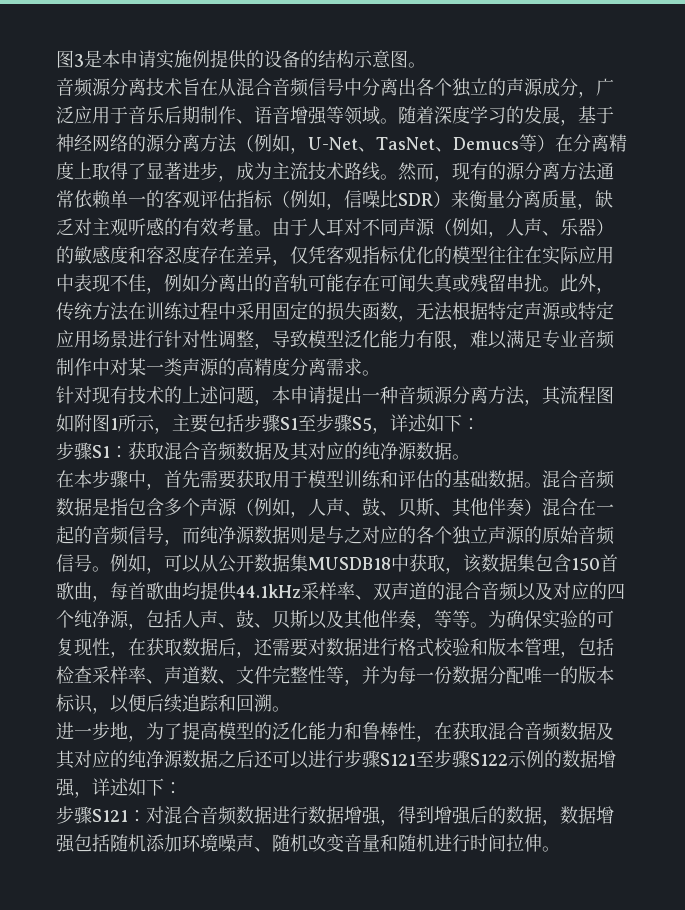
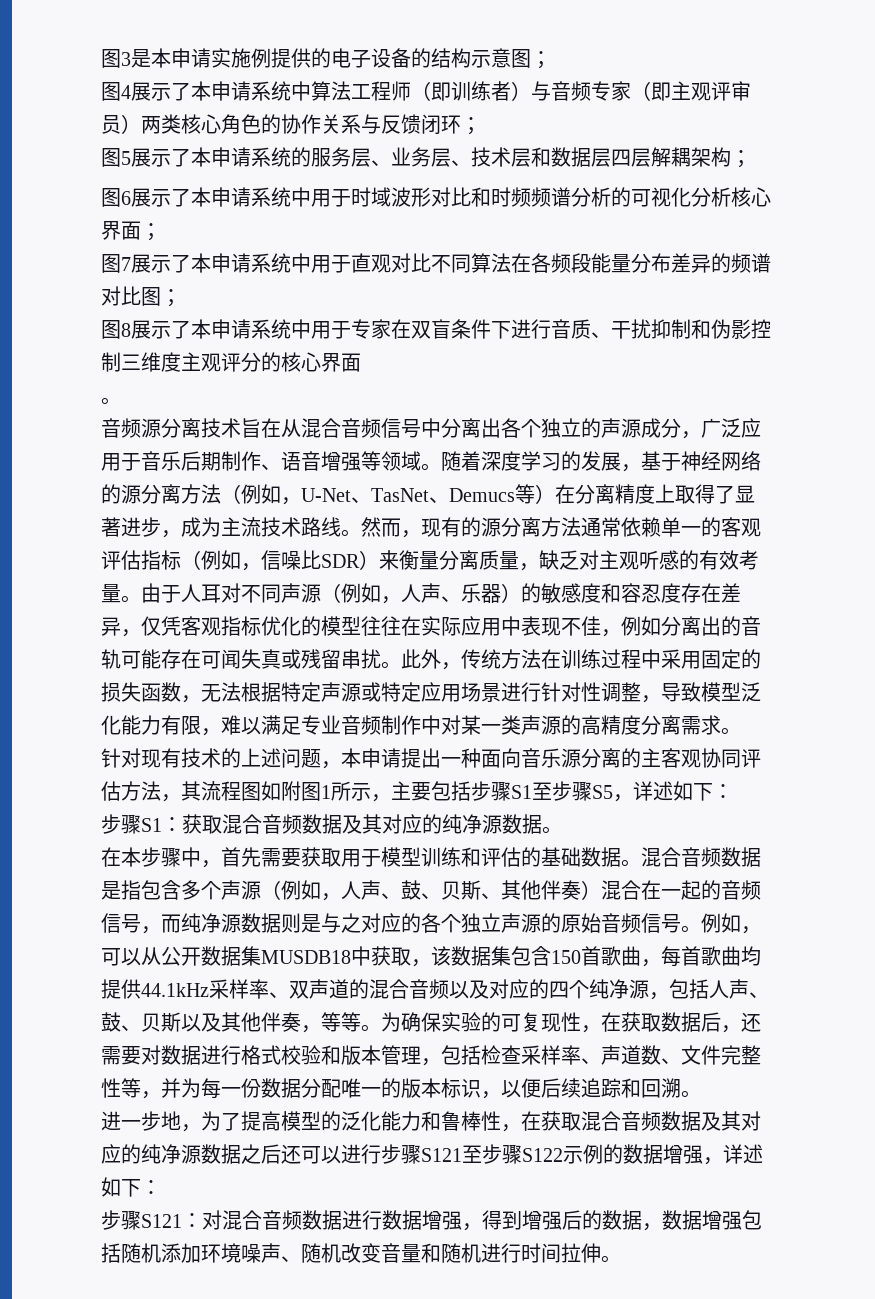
(264, 59) none -> [331,48,371,68] 电子
(408, 59) none -> [531,51,551,69] [101,81,751,101] [101,114,481,135] [101,147,751,168] [101,187,771,207] [101,221,161,241] [101,253,771,273] [101,286,181,307] [101,319,771,339] [101,352,361,372] ； // 图4展示了本申请系统中算法工程师（即训练者）与音频专家（即主观评审员）两类核心角色的协作关系与反馈闭环； // 图5展示了本申请系统的服务层、业务层、技术层和数据层四层解耦架构； // 图6展示了本申请系统中用于时域波形对比和时频频谱分析的可视化分析核心界面； // 图7展示了本申请系统中用于直观对比不同算法在各频段能量分布差异的频谱对比图； // 图8展示了本申请系统中用于专家在双盲条件下进行音质、干扰抑制和伪影控制三维度主观评分的核心界面 //
[398,386,488,405] 音频源分离 -> [481,748,761,768] [101,781,121,801] 面向音乐源分离的主客观协同评估

